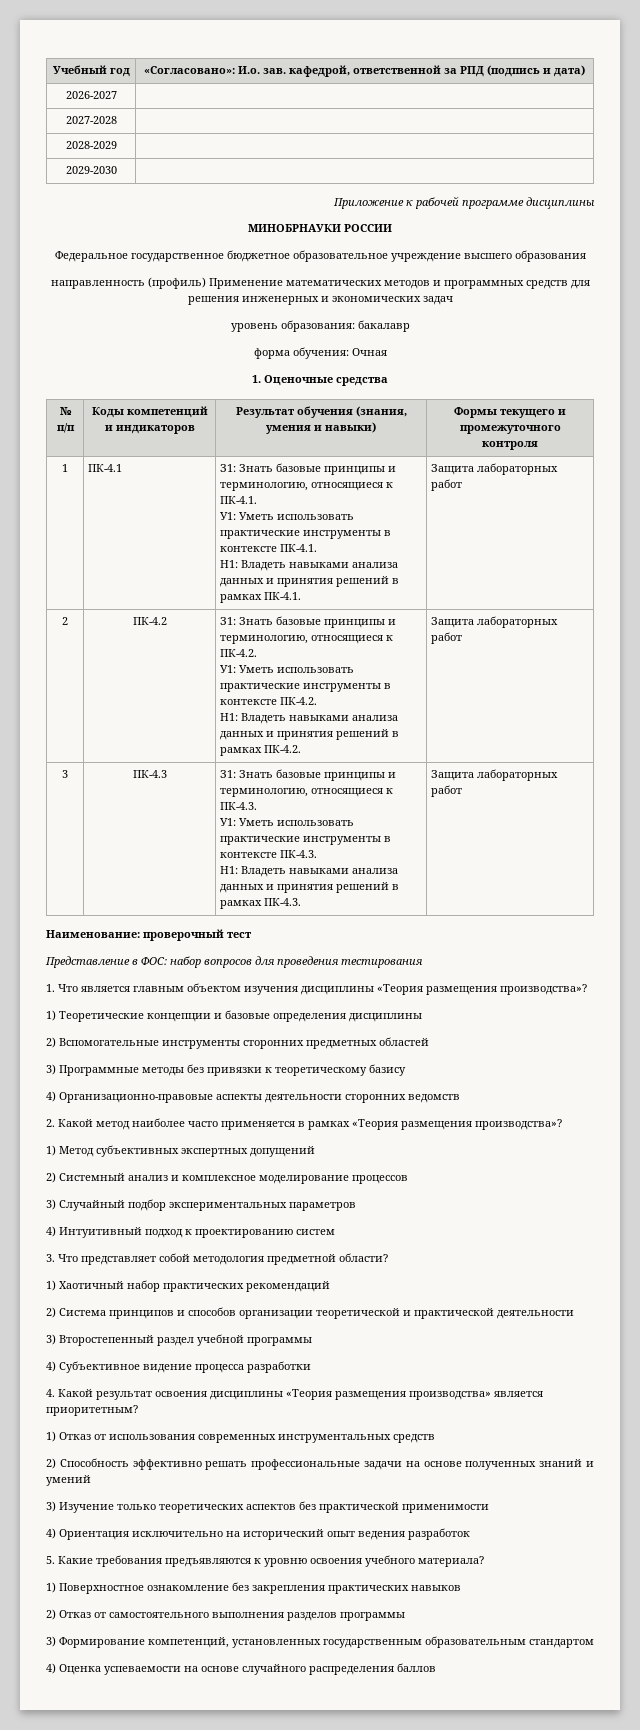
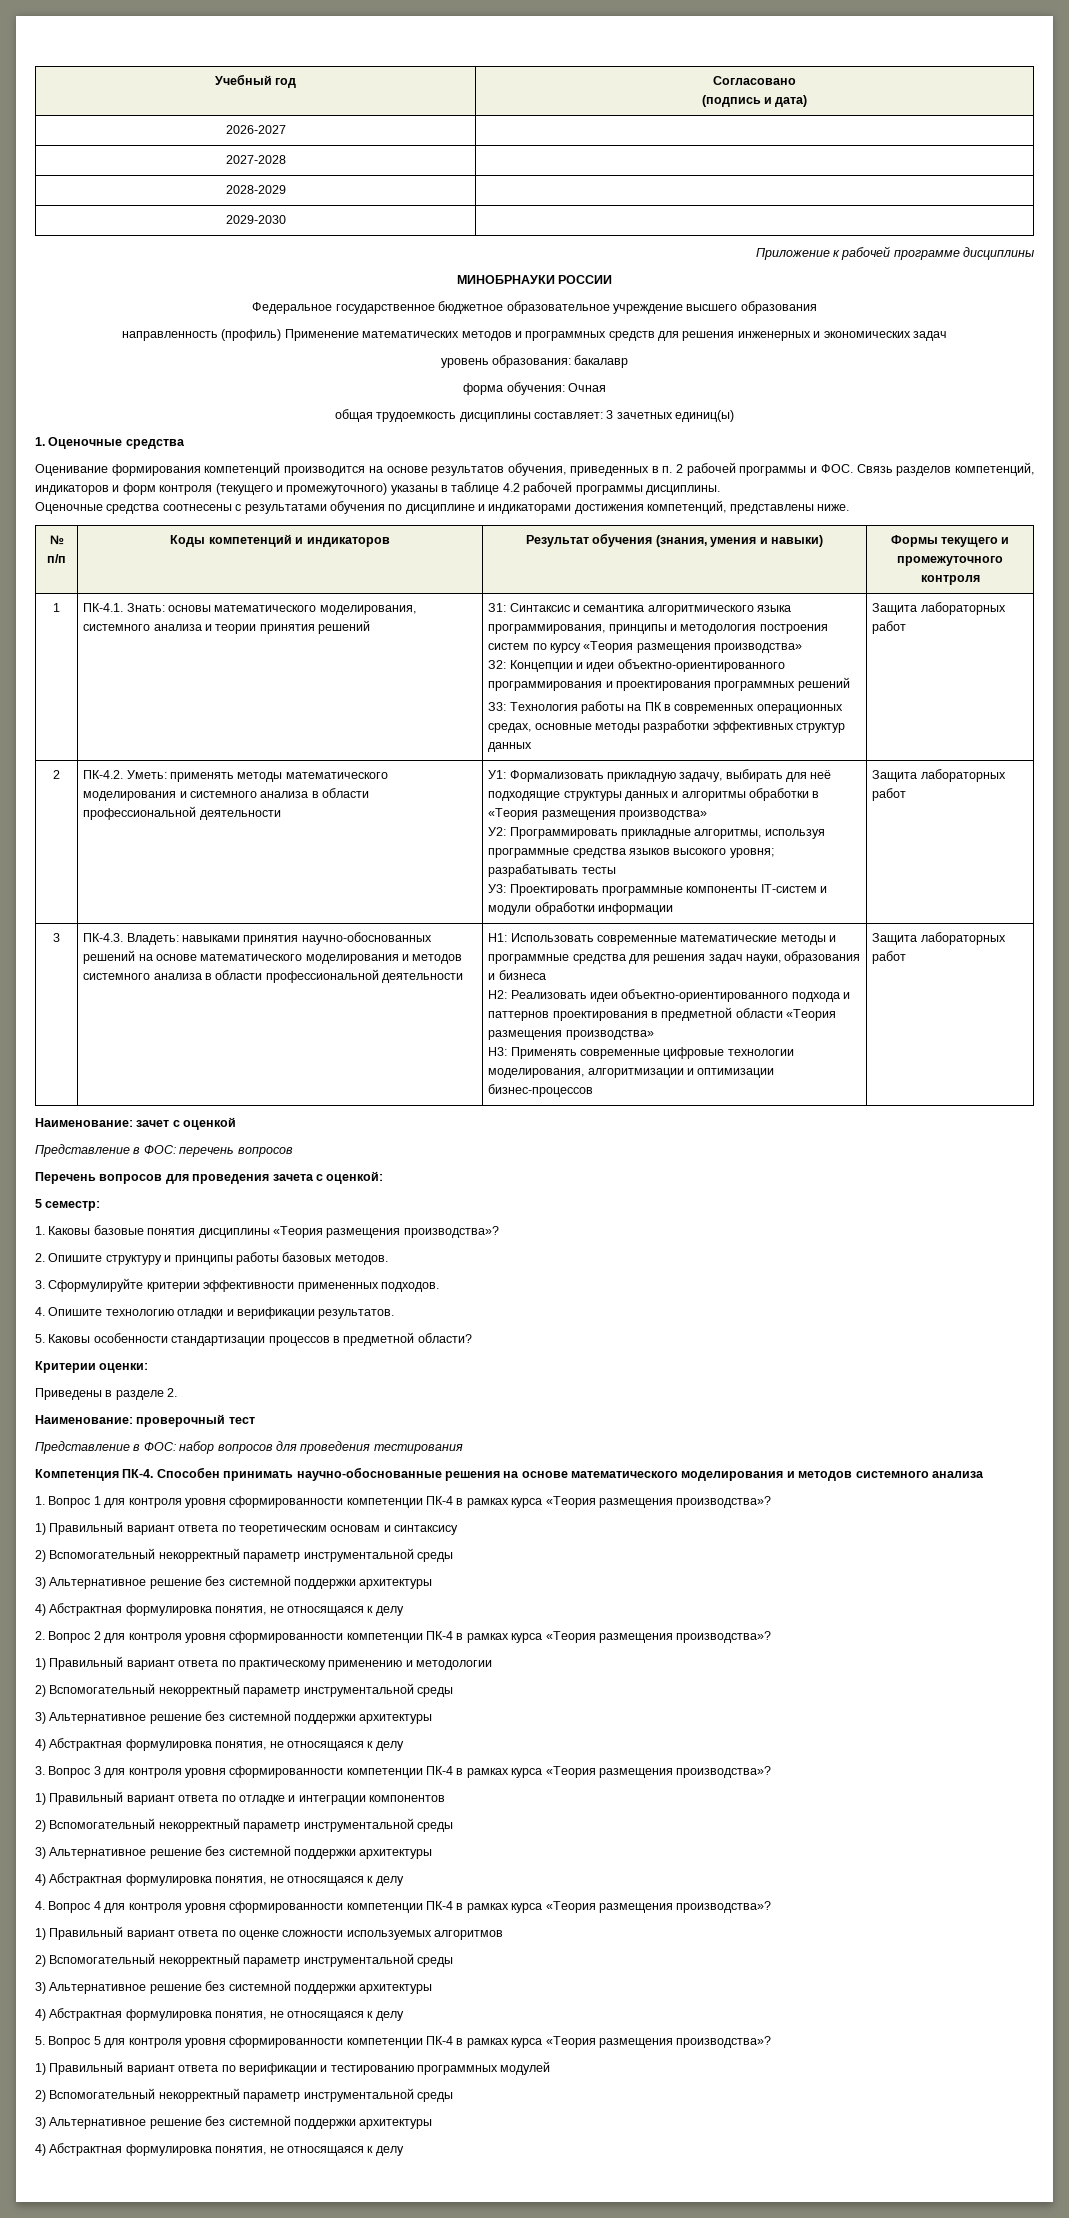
[144,65,484,77] «Согласовано»: И.о. зав. кафедрой, ответственной за РПД -> [713,76,796,85] Согласовано //
[252,375,388,386] 1. Оценочные средства -> [334,409,735,422] [35,437,185,449] [35,462,1034,476] [35,481,720,495] [35,500,849,514] общая трудоемкость дисциплины составляет: 3 зачетных единиц(ы) // 1. Оценочные средства // Оценивание формирования компетенций производится на основе результатов обучения, приведенных в п. 2 рабочей программы и ФОС. Связь разделов компетенций, индикаторов и форм контроля (текущего и промежуточного) указаны в таблице 4.2 рабочей программы дисциплины. // Оценочные средства соотнесены с результатами обучения по дисциплине и индикаторами достижения компетенций, представлены ниже.
[88,464,123,472] [220,463,397,475] [220,482,394,491] [220,496,258,504] [220,512,355,520] [220,530,392,539] [220,544,318,552] [220,560,399,571] [220,576,400,587] [220,592,302,603] [431,463,559,475] [431,479,463,491] [62,617,68,625] [132,617,167,625] [220,616,397,628] [220,635,394,644] [220,649,258,657] [220,665,355,673] [220,683,392,692] [220,697,318,705] [220,713,399,724] [220,729,400,740] [220,745,302,756] [431,616,559,628] [431,632,463,644] [62,770,68,778] [132,770,167,778] [220,769,397,781] [220,788,394,797] [220,802,258,810] [220,818,355,826] [220,836,392,845] [220,850,318,858] [220,866,399,877] [220,882,400,893] [220,898,302,909] [431,769,559,781] [431,785,463,797] ПК-4.1 | З1: Знать базовые принципы и терминологию, относящиеся к ПК-4.1. // У1: Уметь использовать практические инструменты в контексте ПК-4.1. // Н1: Владеть навыками анализа данных и принятия решений в рамках ПК-4.1. | Защита лабораторных работ // 2 | ПК-4.2 | З1: Знать базовые принципы и терминологию, относящиеся к ПК-4.2. // У1: Уметь использовать практические инструменты в контексте ПК-4.2. // Н1: Владеть навыками анализа данных и принятия решений в рамках ПК-4.2. | Защита лабораторных работ // 3 | ПК-4.3 | З1: Знать базовые принципы и терминологию, относящиеся к ПК-4.3. // У1: Уметь использовать практические инструменты в контексте ПК-4.3. // Н1: Владеть навыками анализа данных и принятия решений в рамках ПК-4.3. | Защита лабораторных работ -> [83,603,416,615] [83,620,371,634] [488,603,792,615] [488,624,828,634] [488,641,803,653] [488,659,785,672] [488,677,850,691] [488,701,843,714] [488,720,846,733] [488,742,533,752] [872,602,1006,615] [872,621,907,634] [53,770,60,779] [83,770,388,782] [83,788,370,801] [83,806,281,820] [488,769,832,782] [488,788,820,801] [488,808,707,820] [488,827,825,839] [488,848,774,858] [488,864,616,877] [488,884,828,896] [488,902,673,915] [872,769,1006,782] [872,788,907,801] [53,933,60,942] [83,932,432,945] [83,950,463,964] [83,969,464,983] [488,933,837,945] [488,951,861,964] [488,970,546,980] [488,989,851,1002] [488,1007,837,1021] [488,1030,654,1040] [488,1047,794,1059] [488,1068,775,1078] [488,1084,594,1097] [872,932,1006,945] [872,951,907,964] [35,1117,237,1130] [35,1144,293,1157] [35,1171,384,1184] [35,1199,101,1211] [35,1225,499,1238] [35,1252,388,1265] [35,1278,439,1292] [35,1307,395,1319] [35,1332,472,1346] [35,1361,149,1373] [35,1388,178,1400] ПК-4.1. Знать: основы математического моделирования, системного анализа и теории принятия решений | З1: Синтаксис и семантика алгоритмического языка программирования, принципы и методология построения систем по курсу «Теория размещения производства» // З2: Концепции и идеи объектно-ориентированного программирования и проектирования программных решений // З3: Технология работы на ПК в современных операционных средах, основные методы разработки эффективных структур данных | Защита лабораторных работ // 2 | ПК-4.2. Уметь: применять методы математического моделирования и системного анализа в области профессиональной деятельности | У1: Формализовать прикладную задачу, выбирать для неё подходящие структуры данных и алгоритмы обработки в «Теория размещения производства» // У2: Программировать прикладные алгоритмы, используя программные средства языков высокого уровня; разрабатывать тесты // У3: Проектировать программные компоненты IT-систем и модули обработки информации | Защита лабораторных работ // 3 | ПК-4.3. Владеть: навыками принятия научно-обоснованных решений на основе математического моделирования и методов системного анализа в области профессиональной деятельности | Н1: Использовать современные математические методы и программные средства для решения задач науки, образования и бизнеса // Н2: Реализовать идеи объектно-ориентированного подхода и паттернов проектирования в предметной области «Теория размещения производства» // Н3: Применять современные цифровые технологии моделирования, алгоритмизации и оптимизации бизнес-процессов | Защита лабораторных работ // Наименование: зачет с оценкой // Представление в ФОС: перечень вопросов // Перечень вопросов для проведения зачета с оценкой: // 5 семестр: // 1. Каковы базовые понятия дисциплины «Теория размещения производства»? // 2. Опишите структуру и принципы работы базовых методов. // 3. Сформулируйте критерии эффективности примененных подходов. // 4. Опишите технологию отладки и верификации результатов. // 5. Каковы особенности стандартизации процессов в предметной области? // Критерии оценки: // Приведены в разделе 2.
[46,983,587,995] [46,1010,422,1022] [46,1037,429,1049] [46,1064,406,1076] [46,1091,460,1103] [46,1118,562,1130] [46,1145,315,1157] [46,1172,408,1184] [46,1199,356,1211] [46,1226,335,1238] [46,1253,388,1265] [46,1280,330,1292] [46,1307,574,1319] [46,1334,312,1346] [46,1361,311,1373] [46,1389,543,1400] [46,1405,138,1416] [46,1431,435,1443] [46,1458,594,1470] [46,1475,91,1486] [46,1501,489,1513] [46,1528,470,1540] [46,1555,484,1567] [46,1582,461,1594] [46,1609,405,1621] [46,1636,594,1648] [46,1663,436,1675] 1. Что является главным объектом изучения дисциплины «Теория размещения производства»? // 1) Теоретические концепции и базовые определения дисциплины // 2) Вспомогательные инструменты сторонних предметных областей // 3) Программные методы без привязки к теоретическому базису // 4) Организационно-правовые аспекты деятельности сторонних ведомств // 2. Какой метод наиболее часто применяется в рамках «Теория размещения производства»? // 1) Метод субъективных экспертных допущений // 2) Системный анализ и комплексное моделирование процессов // 3) Случайный подбор экспериментальных параметров // 4) Интуитивный подход к проектированию систем // 3. Что представляет собой методология предметной области? // 1) Хаотичный набор практических рекомендаций // 2) Система принципов и способов организации теоретической и практической деятельности // 3) Второстепенный раздел учебной программы // 4) Субъективное видение процесса разработки // 4. Какой результат освоения дисциплины «Теория размещения производства» является приоритетным? // 1) Отказ от использования современных инструментальных средств // 2) Способность эффективно решать профессиональные задачи на основе полученных знаний и умений // 3) Изучение только теоретических аспектов без практической применимости // 4) Ориентация исключительно на исторический опыт ведения разработок // 5. Какие требования предъявляются к уровню освоения учебного материала? // 1) Поверхностное ознакомление без закрепления практических навыков // 2) Отказ от самостоятельного выполнения разделов программы // 3) Формирование компетенций, установленных государственным образовательным стандартом // 4) Оценка успеваемости на основе случайного распределения баллов -> [35,1467,984,1481] [35,1496,772,1508] [35,1521,458,1535] [35,1548,453,1562] [35,1575,433,1589] [35,1603,404,1616] [35,1631,772,1643] [35,1656,492,1670] [35,1683,453,1697] [35,1710,433,1724] [35,1738,404,1751] [35,1766,772,1778] [35,1791,445,1805] [35,1818,453,1832] [35,1845,433,1859] [35,1873,404,1886] [35,1901,772,1913] [35,1926,503,1940] [35,1953,453,1967] [35,1980,433,1994] [35,2008,404,2021] [35,2036,772,2048] [35,2061,551,2075] [35,2088,453,2102] [35,2115,433,2129] [35,2143,404,2156] Компетенция ПК-4. Способен принимать научно-обоснованные решения на основе математического моделирования и методов системного анализа // 1. Вопрос 1 для контроля уровня сформированности компетенции ПК-4 в рамках курса «Теория размещения производства»? // 1) Правильный вариант ответа по теоретическим основам и синтаксису // 2) Вспомогательный некорректный параметр инструментальной среды // 3) Альтернативное решение без системной поддержки архитектуры // 4) Абстрактная формулировка понятия, не относящаяся к делу // 2. Вопрос 2 для контроля уровня сформированности компетенции ПК-4 в рамках курса «Теория размещения производства»? // 1) Правильный вариант ответа по практическому применению и методологии // 2) Вспомогательный некорректный параметр инструментальной среды // 3) Альтернативное решение без системной поддержки архитектуры // 4) Абстрактная формулировка понятия, не относящаяся к делу // 3. Вопрос 3 для контроля уровня сформированности компетенции ПК-4 в рамках курса «Теория размещения производства»? // 1) Правильный вариант ответа по отладке и интеграции компонентов // 2) Вспомогательный некорректный параметр инструментальной среды // 3) Альтернативное решение без системной поддержки архитектуры // 4) Абстрактная формулировка понятия, не относящаяся к делу // 4. Вопрос 4 для контроля уровня сформированности компетенции ПК-4 в рамках курса «Теория размещения производства»? // 1) Правильный вариант ответа по оценке сложности используемых алгоритмов // 2) Вспомогательный некорректный параметр инструментальной среды // 3) Альтернативное решение без системной поддержки архитектуры // 4) Абстрактная формулировка понятия, не относящаяся к делу // 5. Вопрос 5 для контроля уровня сформированности компетенции ПК-4 в рамках курса «Теория размещения производства»? // 1) Правильный вариант ответа по верификации и тестированию программных модулей // 2) Вспомогательный некорректный параметр инструментальной среды // 3) Альтернативное решение без системной поддержки архитектуры // 4) Абстрактная формулировка понятия, не относящаяся к делу

